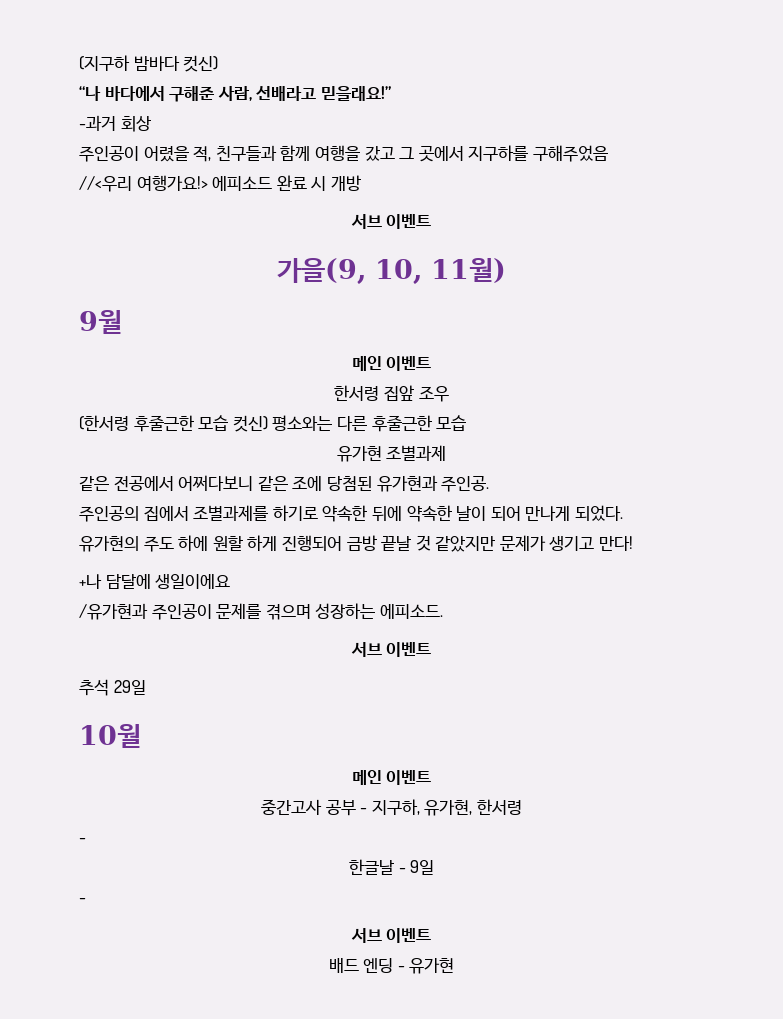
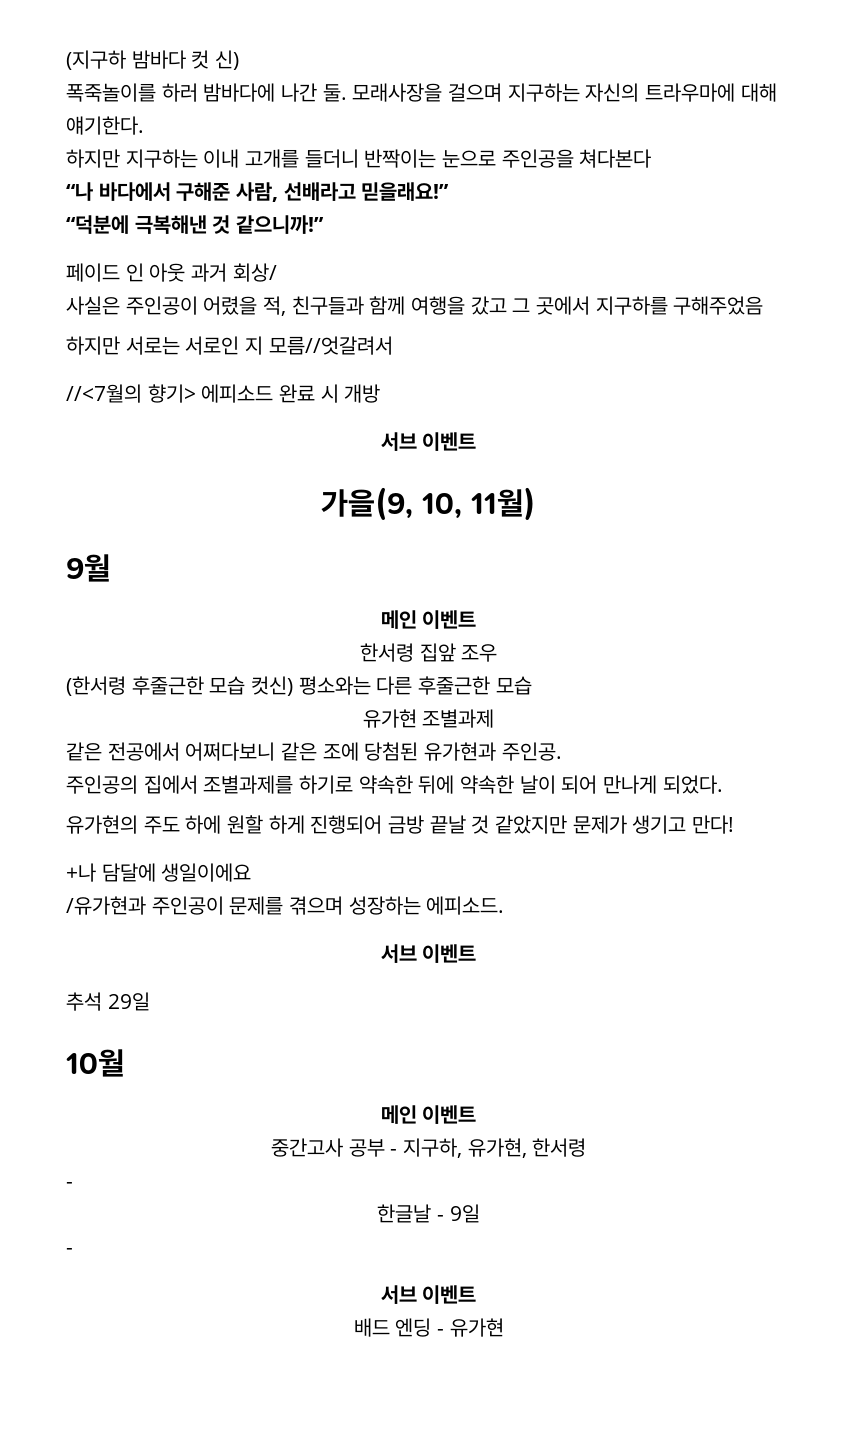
[183,55,219,72] 컷신) -> [191,50,240,70] [66,83,777,102] [66,116,144,135] [66,149,652,168] 컷 신) // 폭죽놀이를 하러 밤바다에 나간 둘. 모래사장을 걸으며 지구하는 자신의 트라우마에 대해 얘기한다. // 하지만 지구하는 이내 고개를 들더니 반짝이는 눈으로 주인공을 쳐다본다
[79,115,151,132] -과거 회상 // -> [66,215,325,234] [66,263,277,282] [66,296,120,315] “덕분에 극복해낸 것 같으니까!” // 페이드 인 아웃 과거 회상/ // 사실은
[79,175,208,192] //<우리 여행가요!> -> [66,336,393,355] [66,384,196,403] 하지만 서로는 서로인 지 모름//엇갈려서 // //<7월의 향기>

